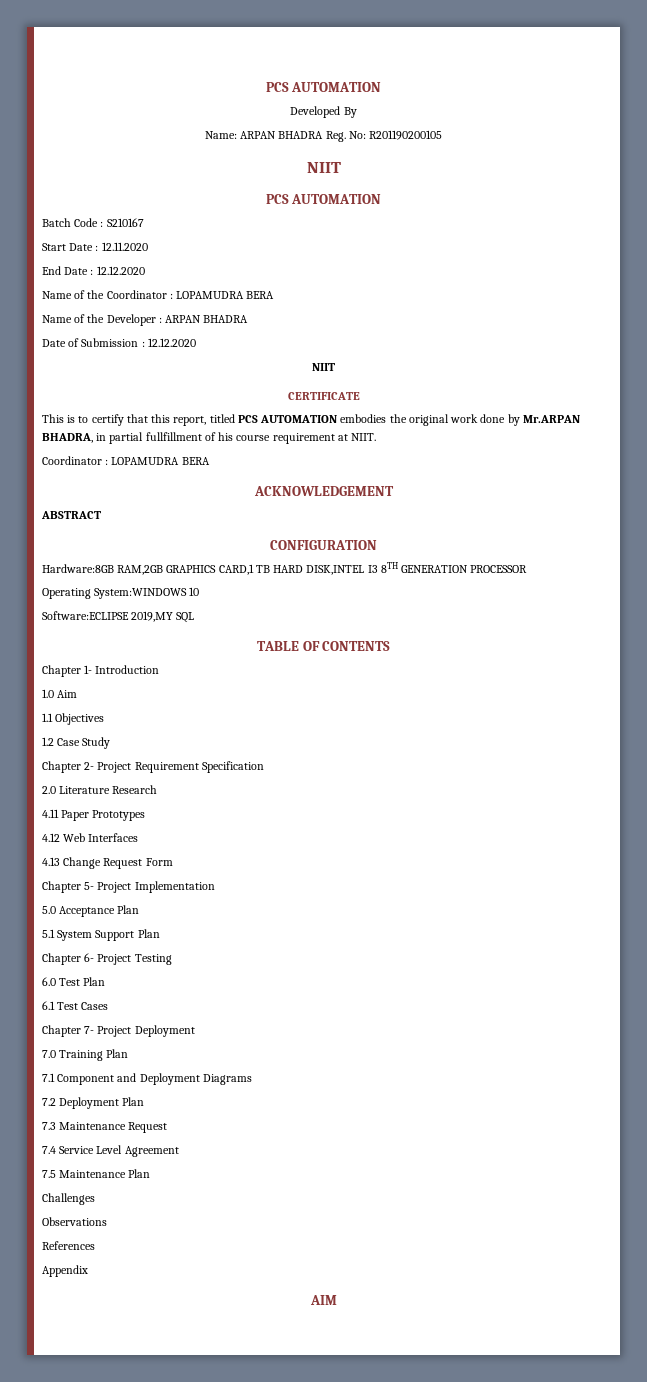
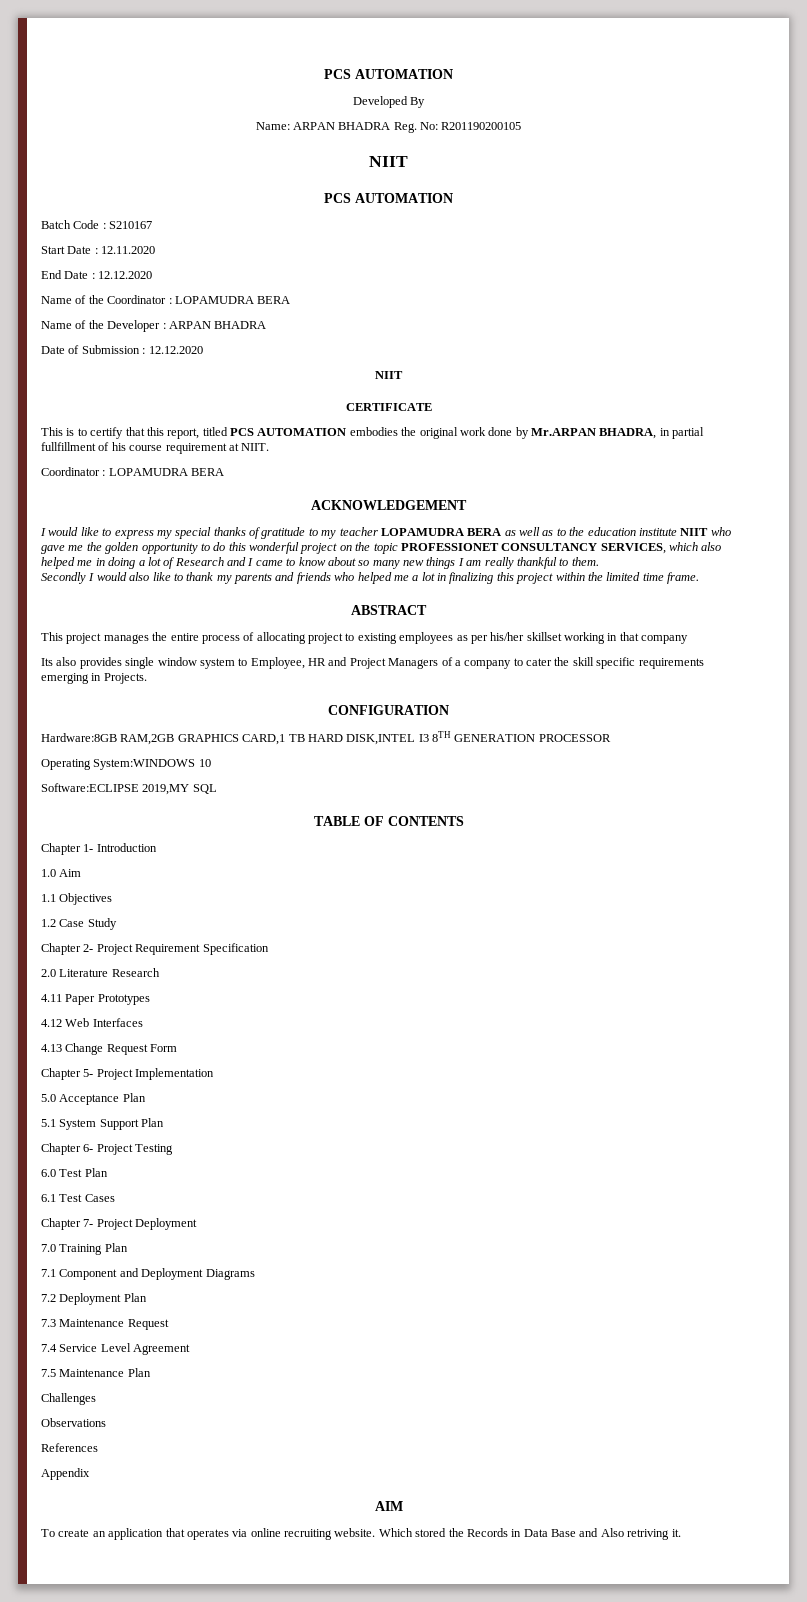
[41,511,101,519] ABSTRACT -> [40,527,731,539] [41,542,722,554] [41,557,599,569] [41,572,699,584] [351,605,427,615] [41,632,689,644] [41,657,704,669] [41,673,147,684] I would like to express my special thanks of gratitude to my teacher LOPAMUDRA BERA as well as to the education institute NIIT who gave me the golden opportunity to do this wonderful project on the topic PROFESSIONET CONSULTANCY SERVICES, which also helped me in doing a lot of Research and I came to know about so many new things I am really thankful to them. // Secondly I would also like to thank my parents and friends who helped me a lot in finalizing this project within the limited time frame. // ABSTRACT // This project manages the entire process of allocating project to existing employees as per his/her skillset working in that company // Its also provides single window system to Employee, HR and Project Managers of a company to cater the skill specific requirements emerging in Projects.
(337, 1300) none -> [41,1528,681,1540] // To create an application that operates via online recruiting website. Which stored the Records in Data Base and Also retriving it.

